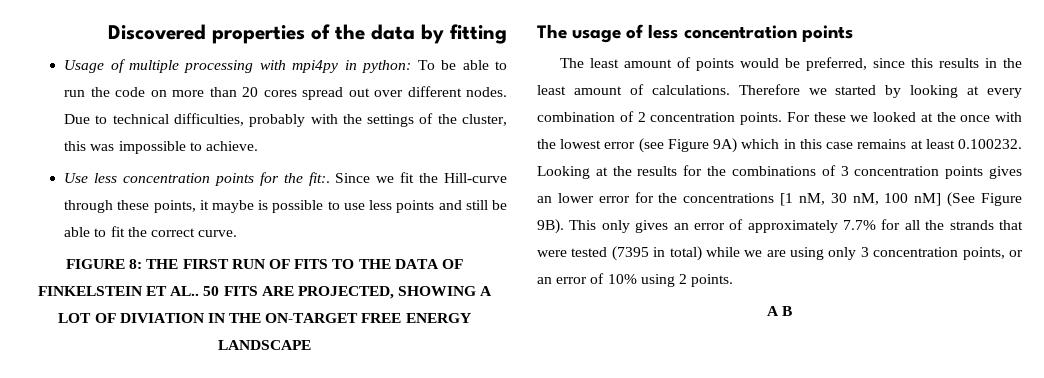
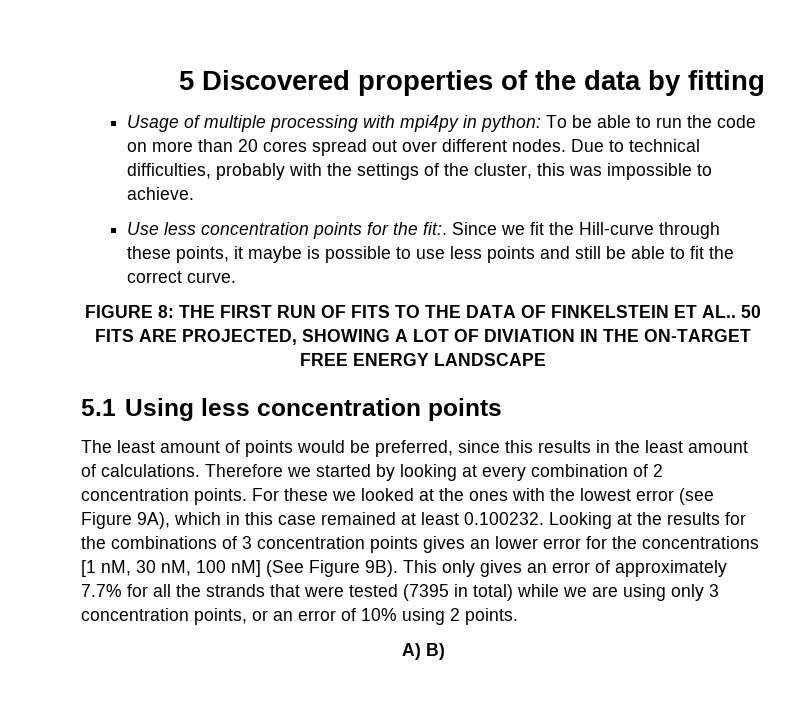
(108, 32) none -> [179,71,194,90] 5
[537,24,645,43] The usage of -> [81,398,194,421] 5.1 Using
[960,115,991,122] once -> [469,491,508,501] ones
[713,138,738,153] 9A) -> [137,512,170,529] 9A),
[857,139,907,149] remains -> [321,512,396,525] remained
[766,306,793,316] A B -> [401,643,445,660] A) B)

